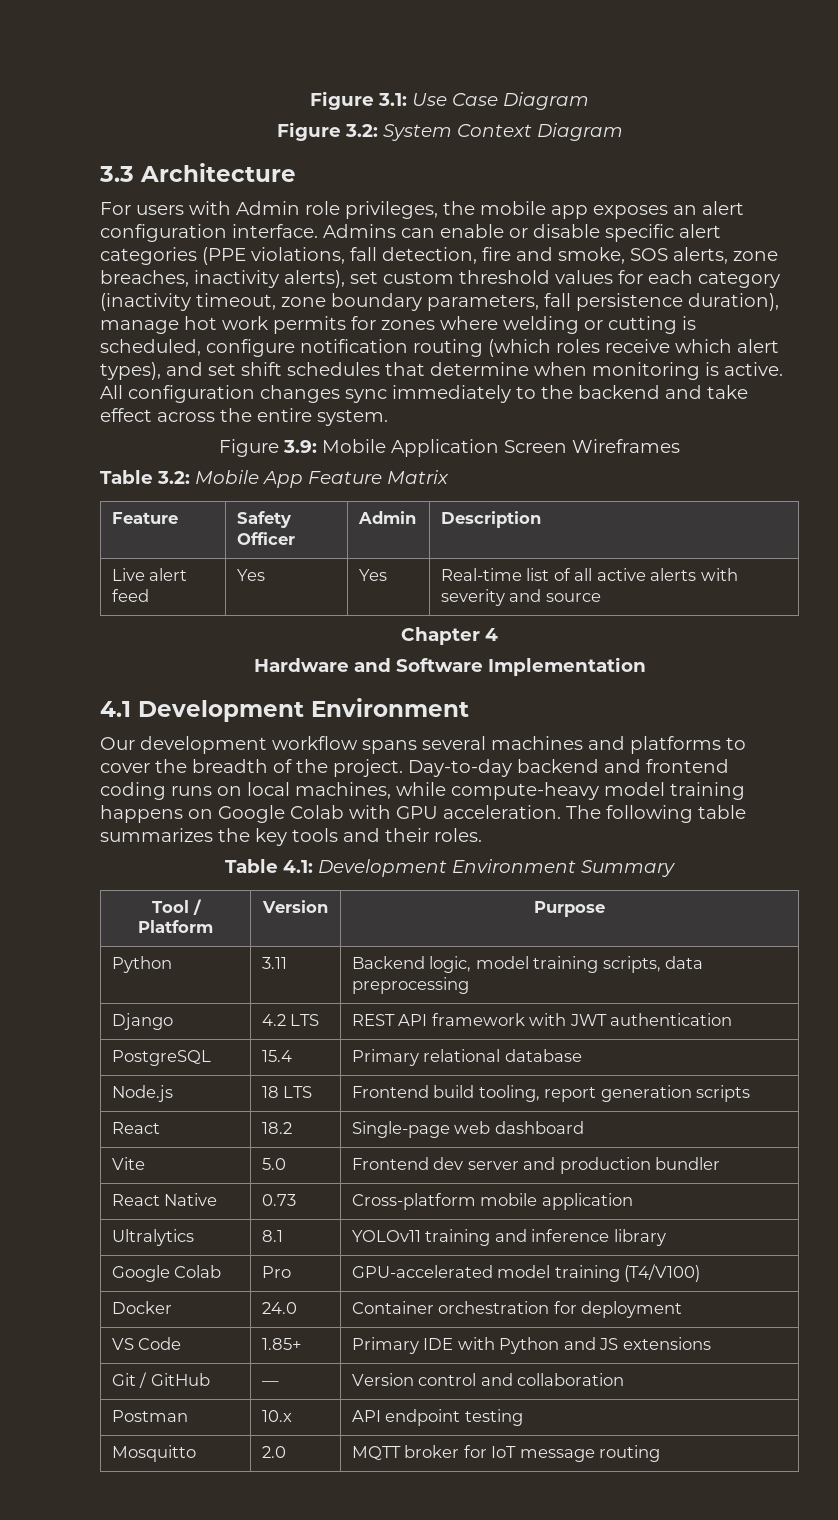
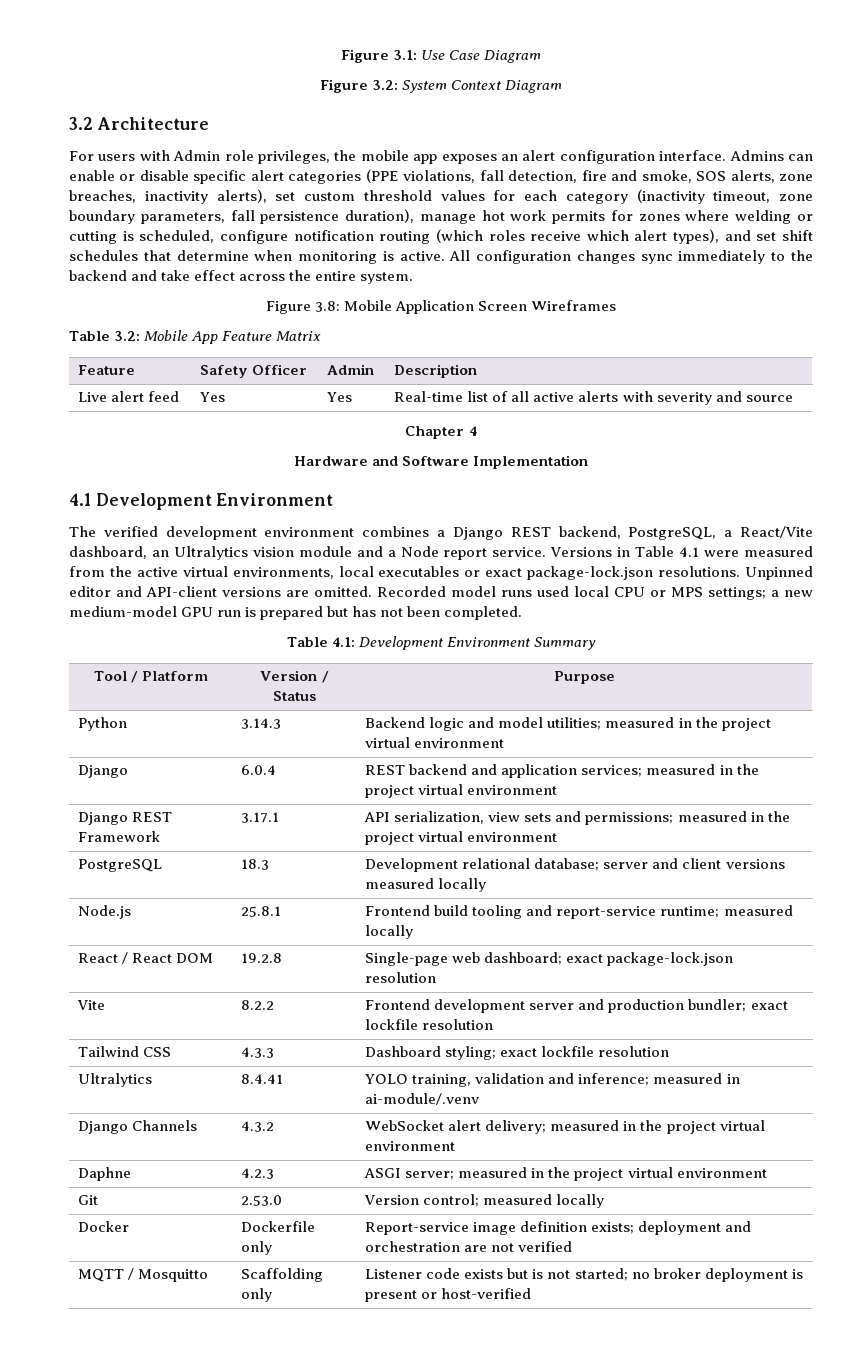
[99,166,134,182] 3.3 -> [69,117,93,130] 3.2
[283,440,317,453] 3.9: -> [314,301,340,312] 3.8:
[100,736,746,754] [100,759,729,777] [100,782,745,800] [100,805,746,823] [100,828,482,846] Our development workflow spans several machines and platforms to cover the breadth of the project. Day-to-day backend and frontend coding runs on local machines, while compute-heavy model training happens on Google Colab with GPU acceleration. The following table summarizes the key tools and their roles. -> [69,526,814,540] [69,546,814,560] [69,566,813,580] [69,586,813,600] [69,606,523,620] The verified development environment combines a Django REST backend, PostgreSQL, a React/Vite dashboard, an Ultralytics vision module and a Node report service. Versions in Table 4.1 were measured from the active virtual environments, local executables or exact package-lock.json resolutions. Unpinned editor and API-client versions are omitted. Recorded model runs used local CPU or MPS settings; a new medium-model GPU run is prepared but has not been completed.
(328, 906) none -> [321,671,329,683] [273,691,316,701] / Status
[261,957,287,969] 3.11 -> [241,718,282,729] 3.14.3
[429,956,704,973] [351,977,469,994] logic, model training scripts, data preprocessing -> [429,717,771,731] [365,737,505,748] logic and model utilities; measured in the project virtual environment
[261,1014,320,1026] [351,1013,733,1026] [111,1050,211,1066] [261,1050,292,1062] [351,1049,582,1066] 4.2 LTS | REST API framework with JWT authentication // PostgreSQL | 15.4 | Primary relational database -> [241,765,277,775] [365,764,759,778] [365,784,558,798] [78,812,173,825] [78,831,161,842] [241,812,280,823] [364,811,790,825] [365,831,558,845] [78,859,163,872] [241,859,270,870] [365,858,785,872] [365,878,487,892] 6.0.4 | REST backend and application services; measured in the project virtual environment // Django REST Framework | 3.17.1 | API serialization, view sets and permissions; measured in the project virtual environment // PostgreSQL | 18.3 | Development relational database; server and client versions measured locally
[261,1086,313,1098] 18 LTS -> [241,906,282,917] 25.8.1
[478,1085,751,1102] [111,1122,160,1134] [261,1122,292,1134] [351,1121,584,1138] tooling, report generation scripts // React | 18.2 | Single-page web dashboard -> [472,905,793,919] [365,925,414,939] [78,952,214,964] [241,953,283,963] [365,952,734,966] [365,972,437,983] tooling and report-service runtime; measured locally // React / React DOM | 19.2.8 | Single-page web dashboard; exact package-lock.json resolution
[261,1158,286,1170] [351,1157,464,1170] 5.0 | Frontend dev -> [241,1000,275,1010] [365,999,526,1013] 8.2.2 | Frontend development
[655,1157,721,1170] [111,1193,218,1206] [261,1194,296,1206] [351,1193,633,1210] [111,1229,194,1246] [261,1230,283,1242] [351,1229,666,1246] [111,1265,222,1282] [261,1266,291,1278] [351,1264,701,1282] [111,1301,172,1314] [261,1302,297,1314] [351,1301,683,1318] [111,1337,182,1350] [261,1338,301,1350] [351,1337,711,1354] [111,1372,210,1388] [261,1381,279,1386] [351,1373,625,1386] [111,1410,188,1422] [261,1410,292,1422] [351,1409,523,1426] [111,1445,196,1462] [261,1446,286,1458] [351,1445,661,1462] bundler // React Native | 0.73 | Cross-platform mobile application // Ultralytics | 8.1 | YOLOv11 training and inference library // Google Colab | Pro | GPU-accelerated model training (T4/V100) // Docker | 24.0 | Container orchestration for deployment // VS Code | 1.85+ | Primary IDE with Python and JS extensions // Git / GitHub | — | Version control and collaboration // Postman | 10.x | API endpoint testing // Mosquitto | 2.0 | MQTT broker for IoT message routing -> [688,999,788,1012] [365,1019,494,1030] [78,1046,172,1057] [241,1047,275,1058] [365,1046,670,1060] [78,1073,153,1087] [241,1074,284,1084] [365,1073,740,1087] [365,1093,481,1105] [78,1120,198,1134] [241,1121,275,1132] [365,1120,765,1134] [365,1141,456,1151] [78,1167,132,1181] [241,1168,275,1179] [364,1167,767,1181] [78,1195,99,1205] [241,1195,283,1206] [364,1194,605,1208] [78,1221,130,1232] [241,1221,316,1232] [241,1241,273,1255] [365,1221,752,1235] [365,1241,573,1252] [78,1268,209,1282] [241,1268,324,1282] [241,1288,273,1302] [365,1268,803,1282] [365,1288,532,1302] bundler; exact lockfile resolution // Tailwind CSS | 4.3.3 | Dashboard styling; exact lockfile resolution // Ultralytics | 8.4.41 | YOLO training, validation and inference; measured in ai-module/.venv // Django Channels | 4.3.2 | WebSocket alert delivery; measured in the project virtual environment // Daphne | 4.2.3 | ASGI server; measured in the project virtual environment // Git | 2.53.0 | Version control; measured locally // Docker | Dockerfile only | Report-service image definition exists; deployment and orchestration are not verified // MQTT / Mosquitto | Scaffolding only | Listener code exists but is not started; no broker deployment is present or host-verified

